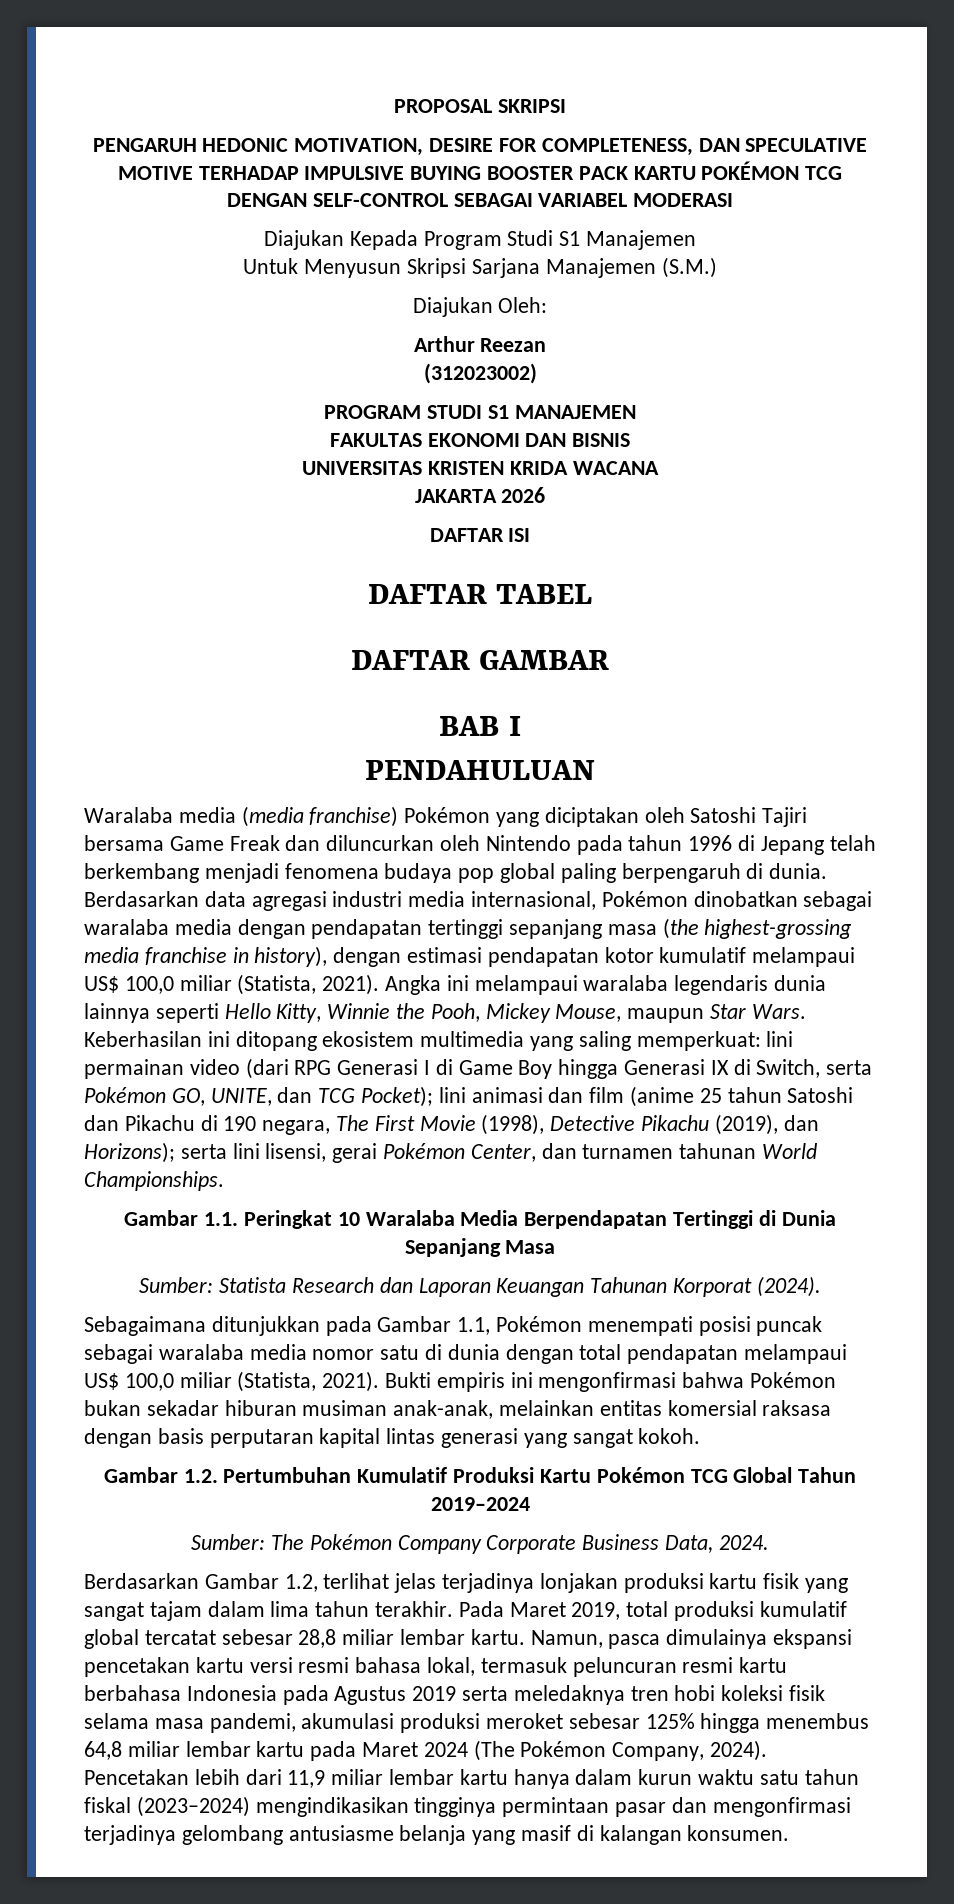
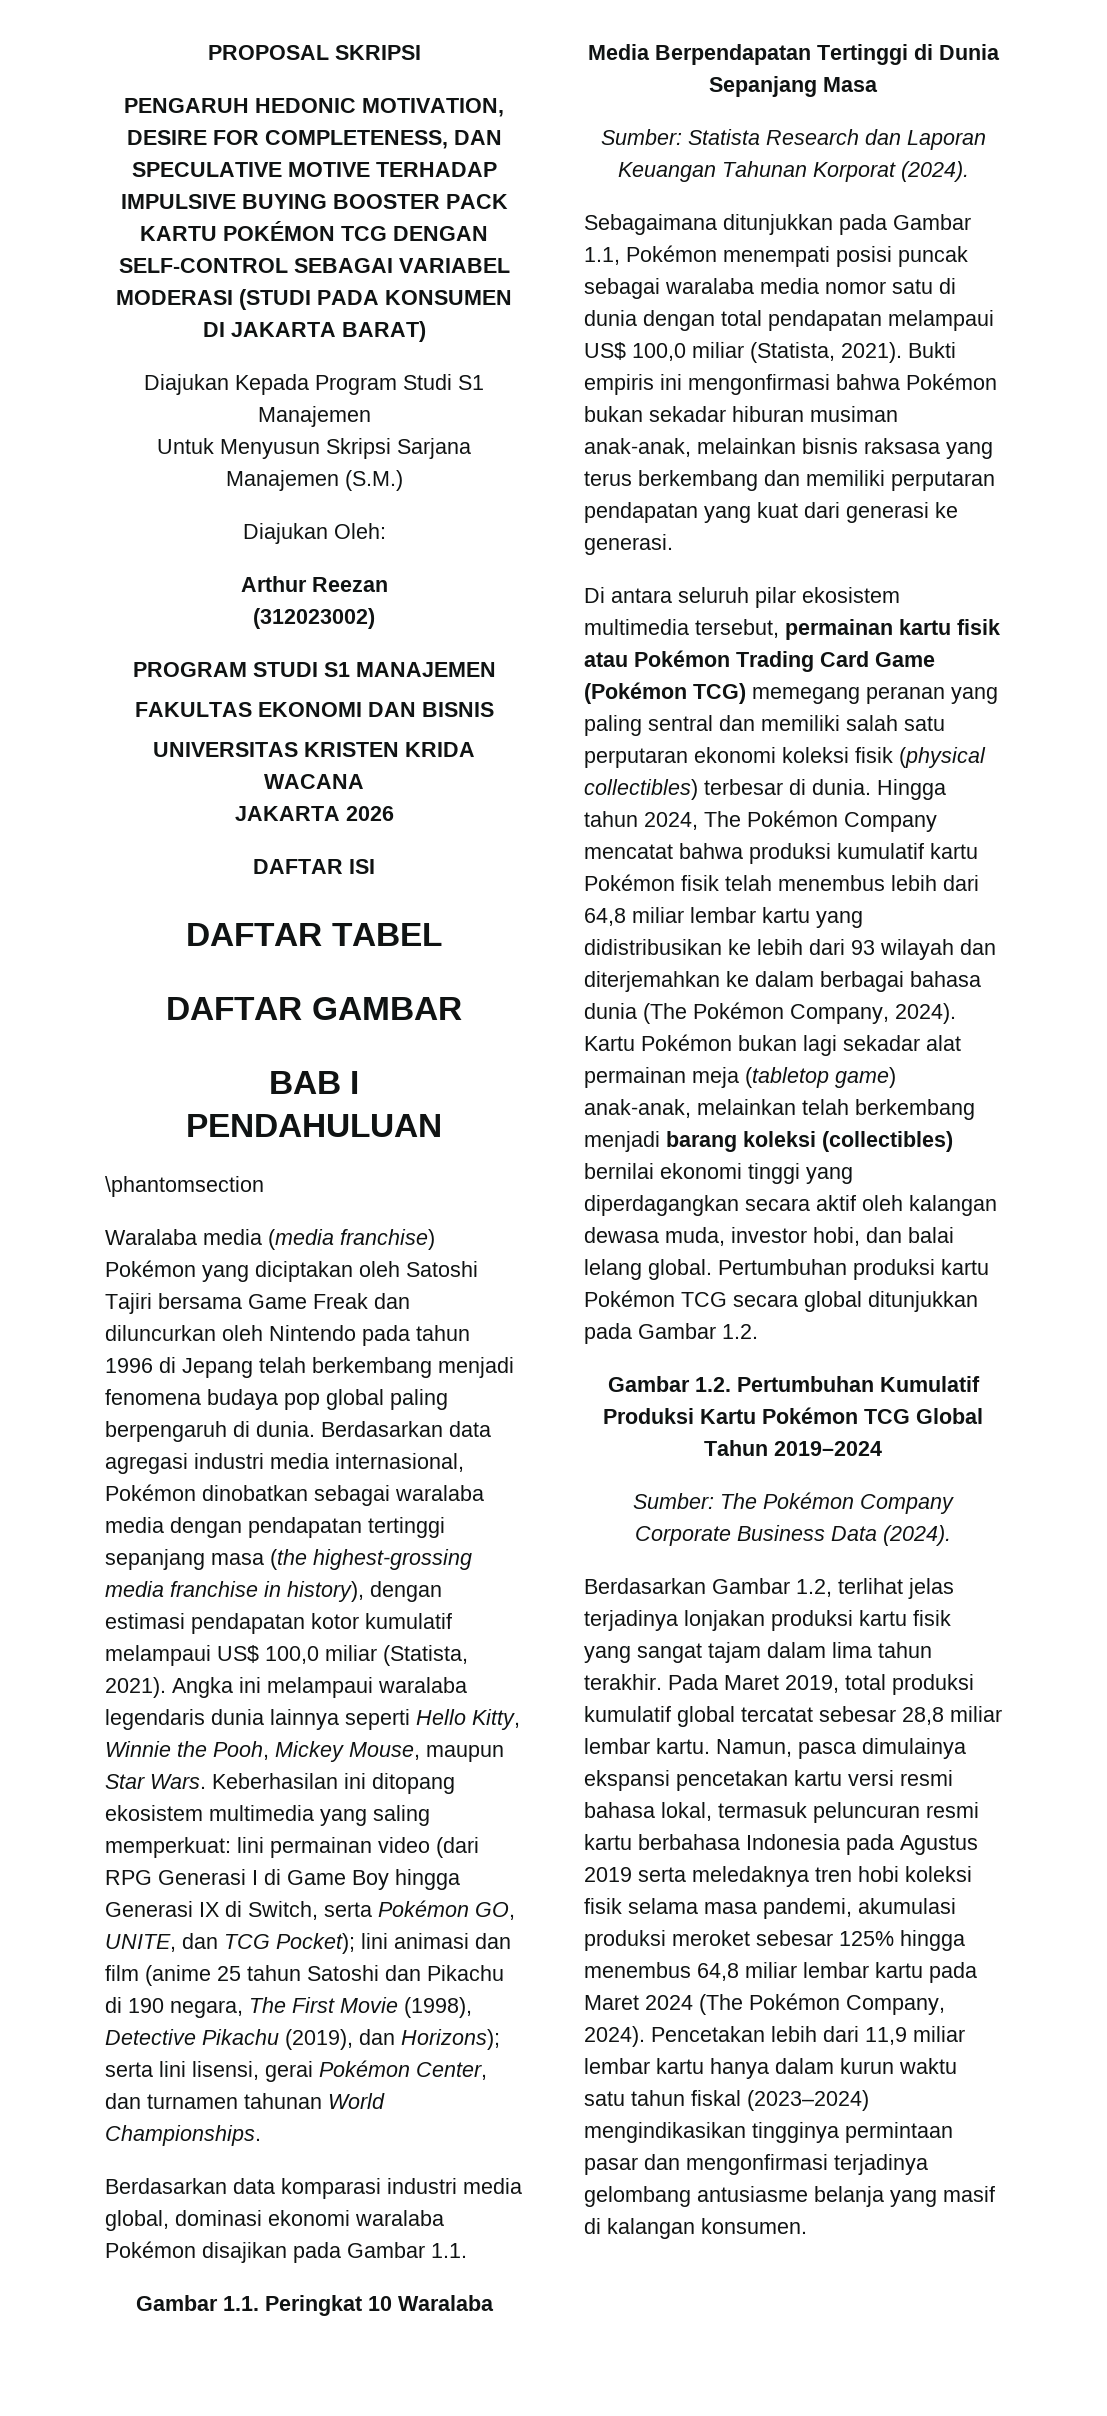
(734, 200) none -> [239,289,512,310] [202,321,426,342] (STUDI PADA KONSUMEN DI JAKARTA BARAT)
(595, 770) none -> [105,1176,264,1197] // \phantomsection
(224, 1181) none -> [105,2178,522,2199] [105,2210,444,2231] [105,2241,467,2263] // Berdasarkan data komparasi industri media global, dominasi ekonomi waralaba Pokémon disajikan pada Gambar 1.1.
[599,1400,832,1416] [84,1428,701,1448] entitas komersial raksasa dengan basis perputaran kapital lintas generasi yang sangat kokoh. -> [802,438,993,459] [584,470,995,491] [584,502,958,523] [584,534,673,555] [584,587,900,608] [584,619,1000,640] [584,650,935,672] [584,682,998,704] [584,715,945,736] [584,747,986,768] [584,779,946,800] [584,810,937,832] [584,843,978,864] [584,874,979,891] [584,907,863,928] [584,939,996,960] [584,971,981,992] [584,1002,956,1024] [584,1034,961,1056] [584,1067,896,1088] [584,1099,975,1120] [584,1131,953,1152] [584,1163,853,1184] [584,1195,997,1216] [584,1227,954,1246] [584,1259,989,1280] [584,1290,978,1312] [584,1323,758,1344] bisnis raksasa yang terus berkembang dan memiliki perputaran pendapatan yang kuat dari generasi ke generasi. // Di antara seluruh pilar ekosistem multimedia tersebut, permainan kartu fisik atau Pokémon Trading Card Game (Pokémon TCG) memegang peranan yang paling sentral dan memiliki salah satu perputaran ekonomi koleksi fisik (physical collectibles) terbesar di dunia. Hingga tahun 2024, The Pokémon Company mencatat bahwa produksi kumulatif kartu Pokémon fisik telah menembus lebih dari 64,8 miliar lembar kartu yang didistribusikan ke lebih dari 93 wilayah dan diterjemahkan ke dalam berbagai bahasa dunia (The Pokémon Company, 2024). Kartu Pokémon bukan lagi sekadar alat permainan meja (tabletop game) anak-anak, melainkan telah berkembang menjadi barang koleksi (collectibles) bernilai ekonomi tinggi yang diperdagangkan secara aktif oleh kalangan dewasa muda, investor hobi, dan balai lelang global. Pertumbuhan produksi kartu Pokémon TCG secara global ditunjukkan pada Gambar 1.2.
[665,1535,769,1553] Data, 2024. -> [831,1525,951,1546] Data (2024).

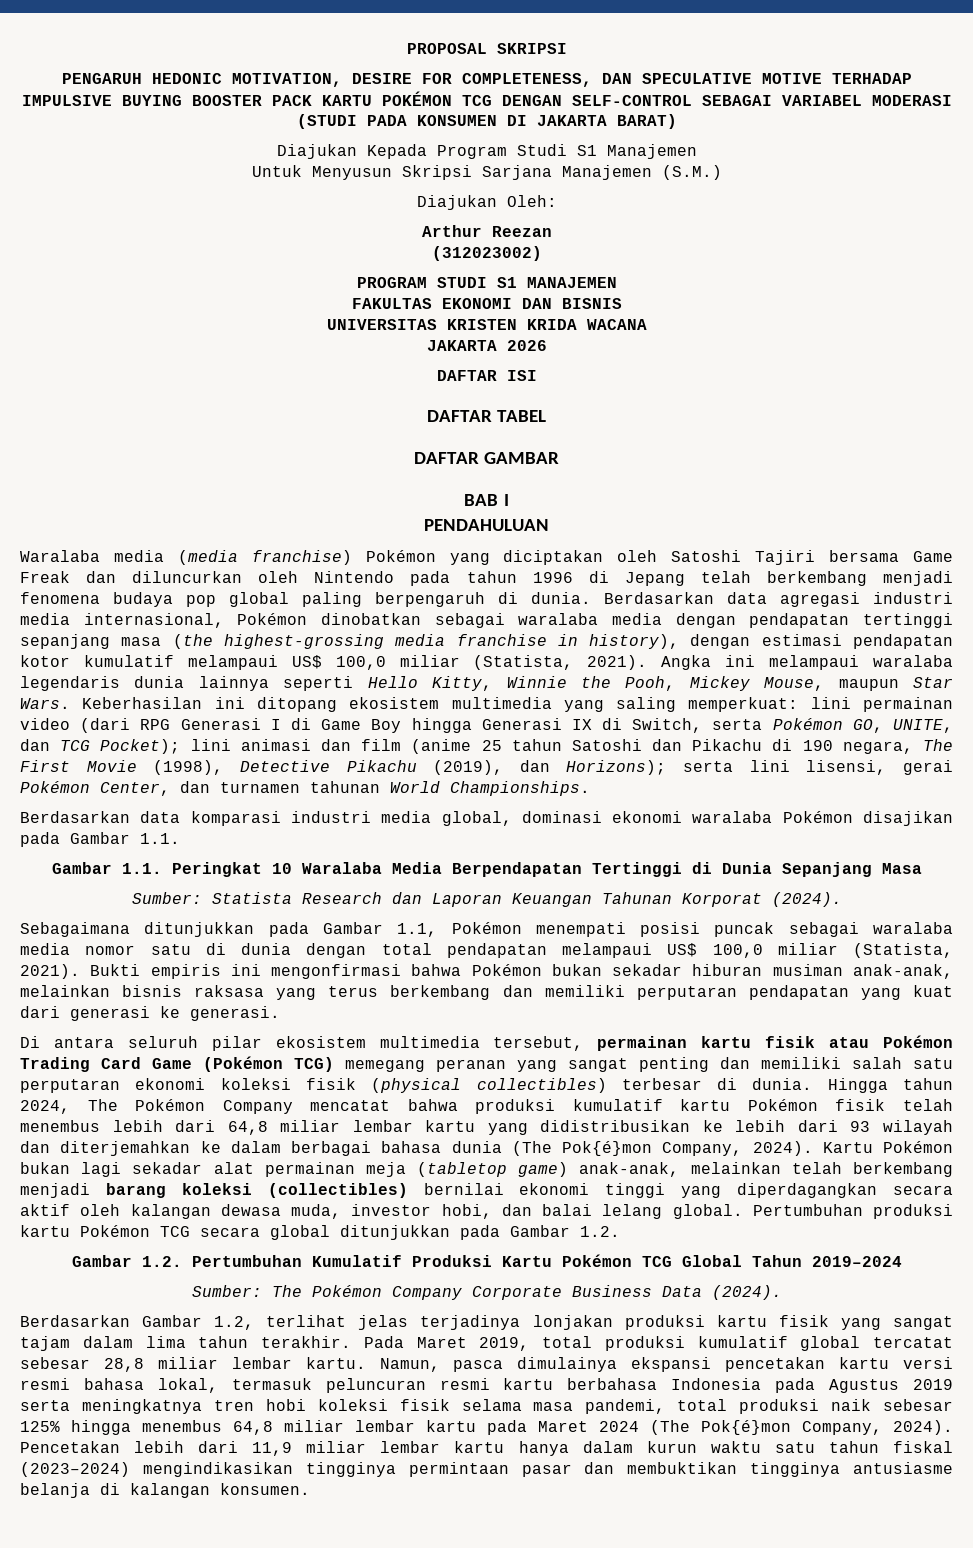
[105,1176,264,1197] // \phantomsection -> (549, 525) none
[584,715,713,736] paling sentral -> [568,1057,709,1072] sangat penting
[693,1002,784,1019] Pokémon -> [562,1141,652,1156] Pok{é}mon
[692,1866,809,1887] meledaknya -> [81,1399,202,1414] meningkatnya
[858,1898,956,1914] [584,1930,750,1951] akumulasi produksi meroket -> [677,1399,872,1414] total produksi naik
[749,1993,840,2010] Pokémon -> [701,1420,791,1435] Pok{é}mon
[686,2154,928,2175] [584,2186,995,2207] mengonfirmasi terjadinya gelombang antusiasme belanja yang masif -> [627,1462,953,1477] [20,1483,90,1498] membuktikan tingginya antusiasme belanja

